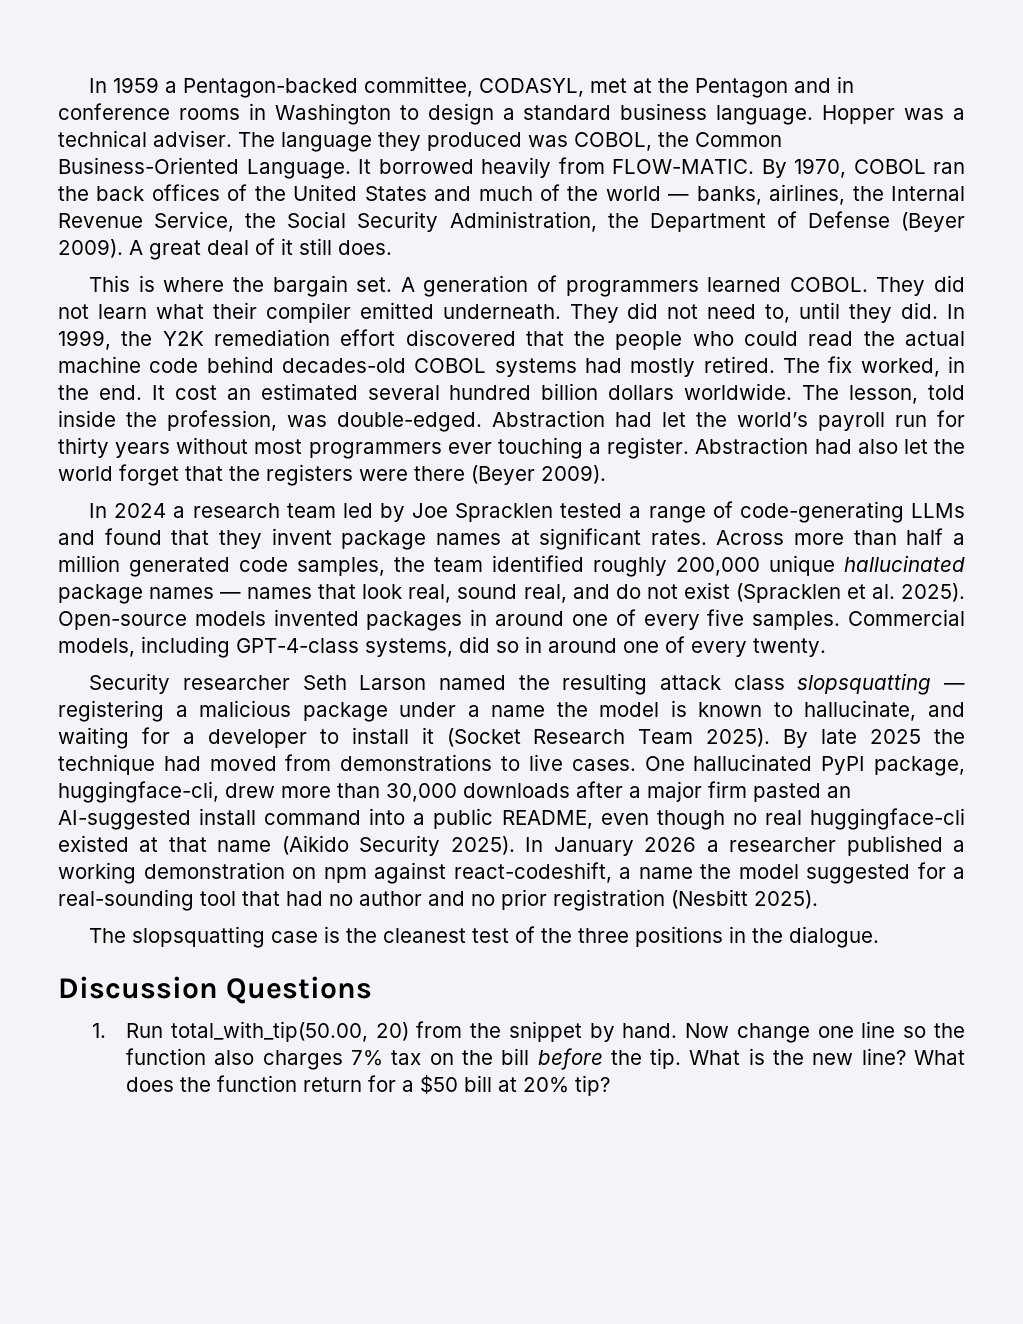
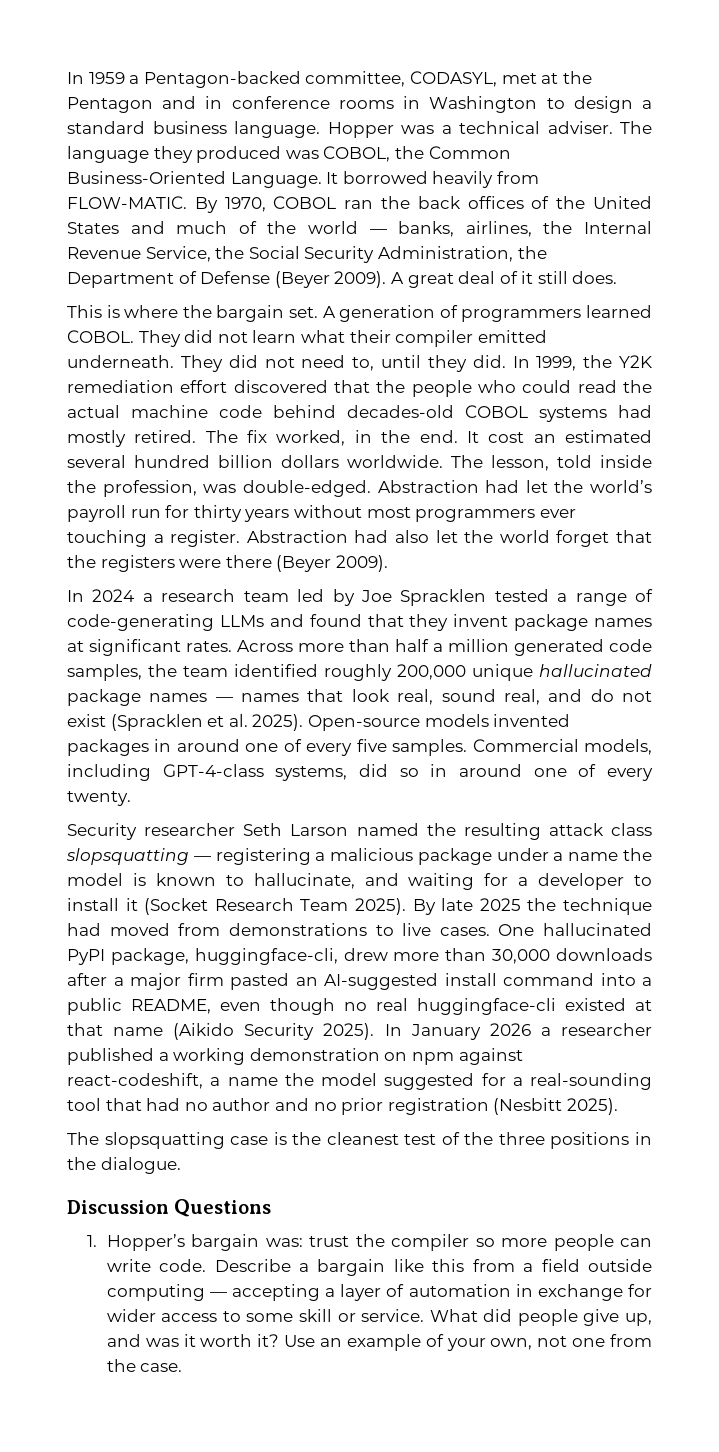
[126,1021,966,1043] [126,1048,966,1070] [126,1075,611,1096] Run total_with_tip(50.00, 20) from the snippet by hand. Now change one line so the function also charges 7% tax on the bill before the tip. What is the new line? What does the function return for a $50 bill at 20% tip? -> [106,1234,652,1251] [106,1259,652,1276] [106,1284,652,1301] [106,1309,652,1326] [106,1334,652,1351] [106,1359,183,1372] Hopper’s bargain was: trust the compiler so more people can write code. Describe a bargain like this from a field outside computing — accepting a layer of automation in exchange for wider access to some skill or service. What did people give up, and was it worth it? Use an example of your own, not one from the case.

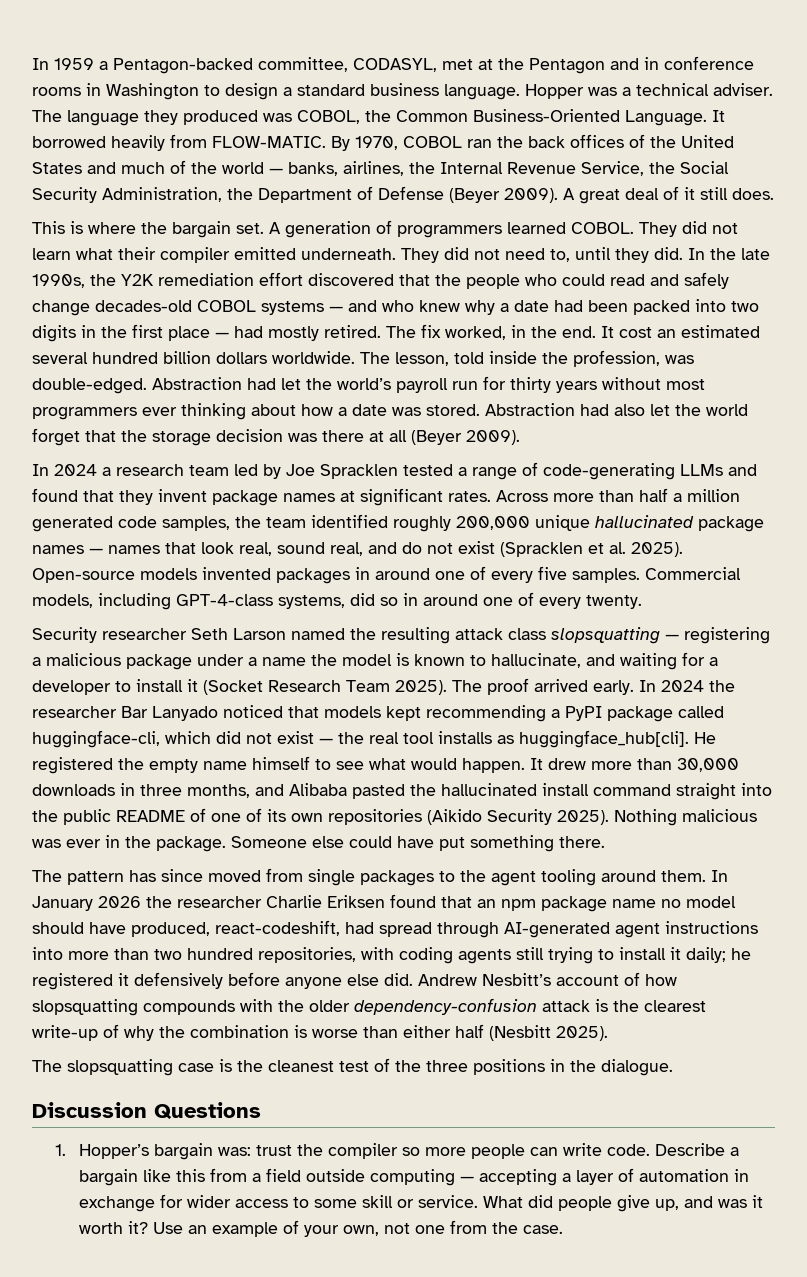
[536,356,577,371] 1999, -> [710,248,770,260] [32,274,85,288] the late 1990s,
[622,380,652,393] [67,405,607,422] the actual machine code behind decades-old COBOL systems -> [650,272,729,289] [32,299,759,316] [32,324,229,342] and safely change decades-old COBOL systems — and who knew why a date had been packed into two digits in the first place —
[67,530,241,547] touching a register. -> [181,403,480,420] thinking about how a date was stored.
[100,555,272,572] registers were there -> [152,429,407,446] storage decision was there at all
[412,898,653,915] [67,923,652,936] [67,948,338,965] By late 2025 the technique had moved from demonstrations to live cases. One hallucinated PyPI package, huggingface-cli, -> [452,678,735,695] [32,705,724,722] [32,730,716,748] [32,756,543,774] The proof arrived early. In 2024 the researcher Bar Lanyado noticed that models kept recommending a PyPI package called huggingface-cli, which did not exist — the real tool installs as huggingface_hub[cli]. He registered the empty name himself to see what would happen. It
[67,973,652,990] [67,998,652,1015] [67,1023,652,1040] [67,1048,523,1065] [67,1073,652,1090] [67,1098,489,1115] after a major firm pasted an AI-suggested install command into a public README, even though no real huggingface-cli existed at that name (Aikido Security 2025). In January 2026 a researcher published a working demonstration on npm against react-codeshift, a name the model suggested for a real-sounding tool that had no author and no prior registration -> [120,783,772,800] [32,808,757,826] [32,835,605,852] [32,868,728,886] [32,894,736,912] [32,920,758,938] [32,947,751,964] [32,972,677,990] [32,998,706,1016] [32,1024,484,1041] in three months, and Alibaba pasted the hallucinated install command straight into the public README of one of its own repositories (Aikido Security 2025). Nothing malicious was ever in the package. Someone else could have put something there. // The pattern has since moved from single packages to the agent tooling around them. In January 2026 the researcher Charlie Eriksen found that an npm package name no model should have produced, react-codeshift, had spread through AI-generated agent instructions into more than two hundred repositories, with coding agents still trying to install it daily; he registered it defensively before anyone else did. Andrew Nesbitt’s account of how slopsquatting compounds with the older dependency-confusion attack is the clearest write-up of why the combination is worse than either half

